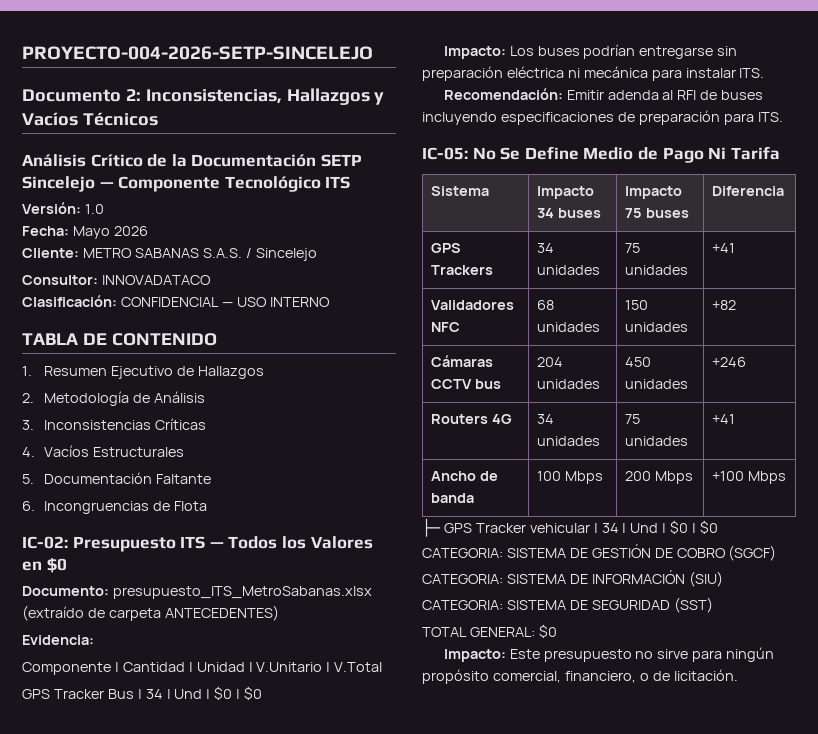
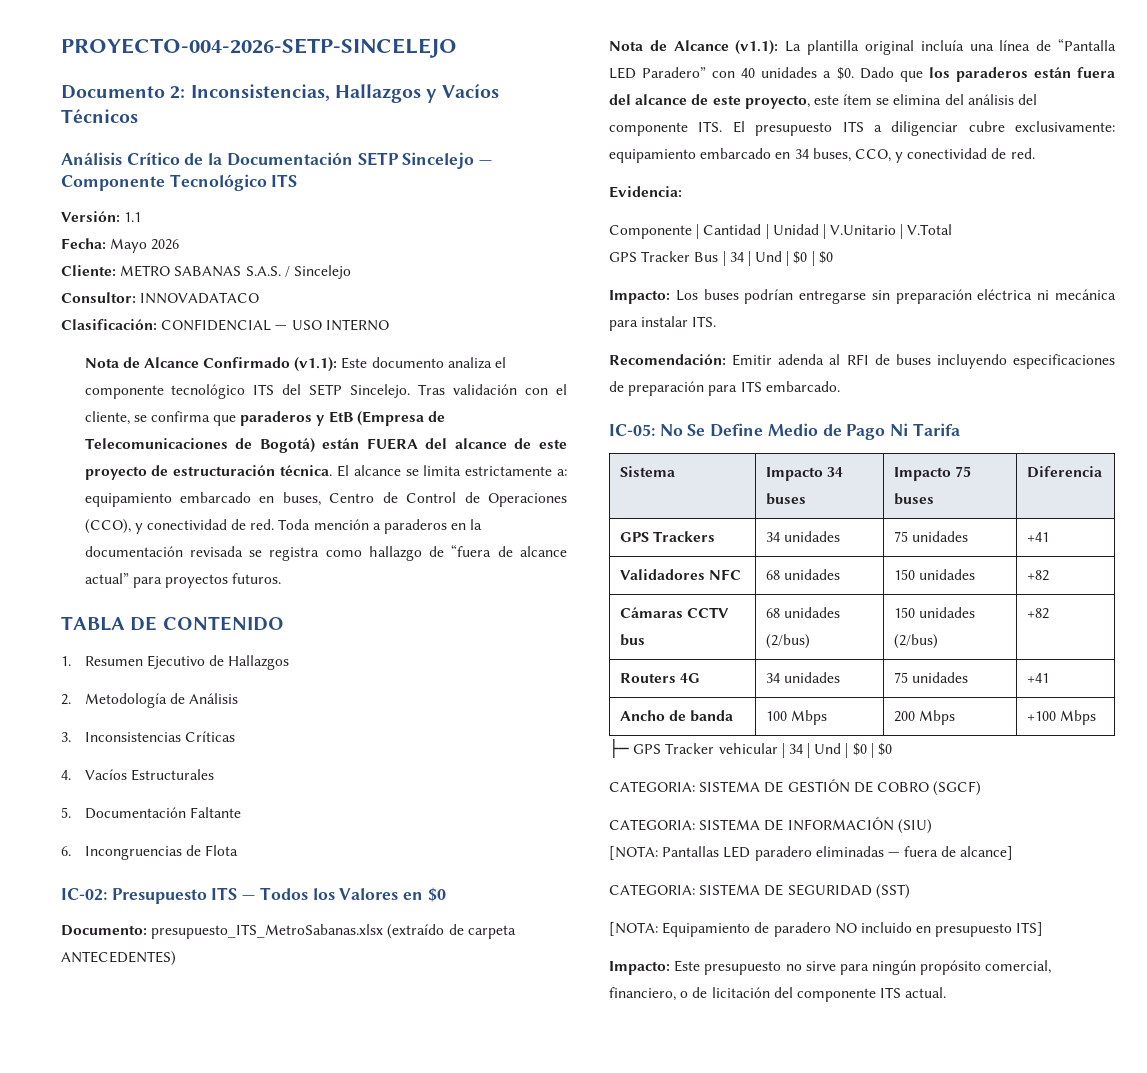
[84,204,104,214] 1.0 -> [124,212,142,222] 1.1
(330, 302) none -> [84,357,506,372] [84,384,567,399] [84,411,445,426] [84,438,567,453] [84,465,567,480] [84,492,567,507] [84,519,483,534] [84,544,568,561] [84,573,282,588] // Nota de Alcance Confirmado (v1.1): Este documento analiza el componente tecnológico ITS del SETP Sincelejo. Tras validación con el cliente, se confirma que paraderos y EtB (Empresa de Telecomunicaciones de Bogotá) están FUERA del alcance de este proyecto de estructuración técnica. El alcance se limita estrictamente a: equipamiento embarcado en buses, Centro de Control de Operaciones (CCO), y conectividad de red. Toda mención a paraderos en la documentación revisada se registra como hallazgo de “fuera de alcance actual” para proyectos futuros.
(279, 613) none -> [609,38,1116,55] [609,67,1115,82] [609,94,1038,109] [609,121,1115,136] [609,148,1035,163] // Nota de Alcance (v1.1): La plantilla original incluía una línea de “Pantalla LED Paradero” con 40 unidades a $0. Dado que los paraderos están fuera del alcance de este proyecto, este ítem se elimina del análisis del componente ITS. El presupuesto ITS a diligenciar cubre exclusivamente: equipamiento embarcado en 34 buses, CCO, y conectividad de red.
[757,112,783,122] ITS. -> [740,381,840,392] ITS embarcado.
[536,357,563,367] [536,379,600,389] [624,357,651,367] [624,379,688,389] [711,357,746,367] 204 unidades | 450 unidades | +246 -> [765,607,840,618] [765,634,810,649] [893,607,975,618] [893,634,938,649] [1026,608,1049,619] 68 unidades (2/bus) | 150 unidades (2/bus) | +82
(723, 579) none -> [609,846,1014,861] // [NOTA: Pantallas LED paradero eliminadas — fuera de alcance]
[422,624,557,638] TOTAL GENERAL: $0 -> [609,922,1044,937] [NOTA: Equipamiento de paradero NO incluido en presupuesto ITS]
[673,669,738,681] licitación. -> [711,987,947,1002] licitación del componente ITS actual.

